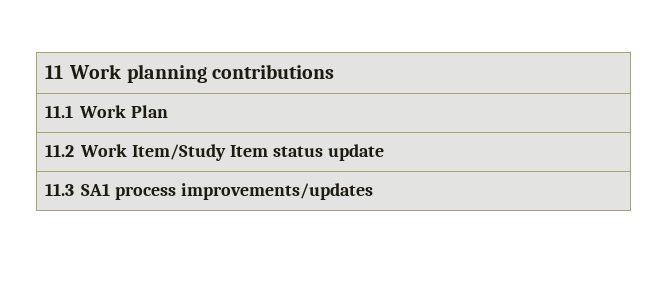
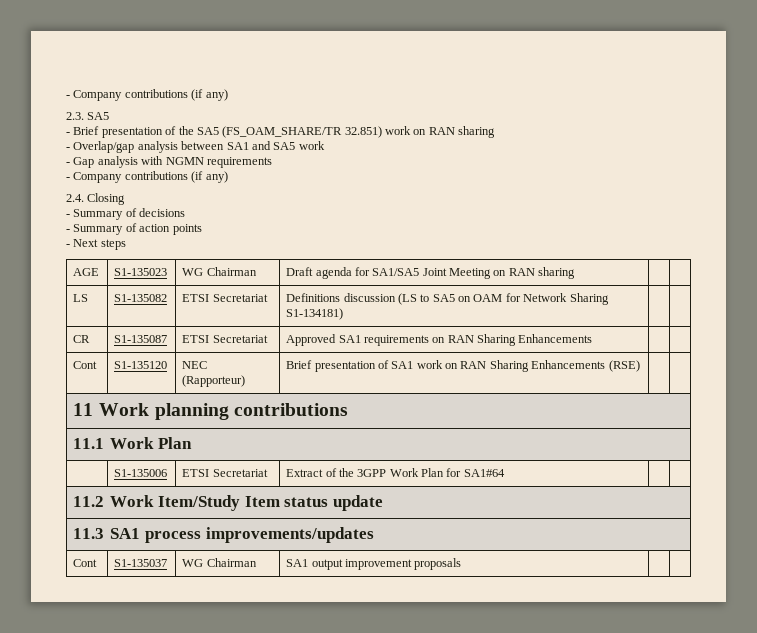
(45, 72) none -> [66,89,228,101] [66,112,110,120] [66,126,496,138] [66,141,325,153] [66,156,272,168] [66,171,228,183] [66,193,126,205] [66,208,186,220] [66,223,202,235] [66,239,126,250] [73,268,100,276] [114,268,168,276] [182,267,257,276] [286,267,576,279] [73,294,89,302] [114,294,168,302] [182,294,268,302] [286,293,609,305] [286,308,344,320] [73,335,91,343] [114,335,168,343] [182,335,268,343] [286,334,593,346] [73,361,98,369] [114,361,168,369] [182,361,208,369] [182,375,246,387] [286,360,640,372] - Company contributions (if any) // 2.3. SA5 // - Brief presentation of the SA5 (FS_OAM_SHARE/TR 32.851) work on RAN sharing // - Overlap/gap analysis between SA1 and SA5 work // - Gap analysis with NGMN requirements // - Company contributions (if any) // 2.4. Closing // - Summary of decisions // - Summary of action points // - Next steps // AGE | S1-135023 | WG Chairman | Draft agenda for SA1/SA5 Joint Meeting on RAN sharing | | // LS | S1-135082 | ETSI Secretariat | Definitions discussion (LS to SA5 on OAM for Network Sharing S1-134181) | | // CR | S1-135087 | ETSI Secretariat | Approved SA1 requirements on RAN Sharing Enhancements | | // Cont | S1-135120 | NEC (Rapporteur) | Brief presentation of SA1 work on RAN Sharing Enhancements (RSE) | | //
(169, 111) none -> [114,469,168,477] [182,469,268,477] [286,468,505,477] // | S1-135006 | ETSI Secretariat | Extract of the 3GPP Work Plan for SA1#64 | |
(373, 191) none -> [73,559,98,567] [114,559,168,567] [182,558,257,567] [286,558,462,570] // Cont | S1-135037 | WG Chairman | SA1 output improvement proposals | |

